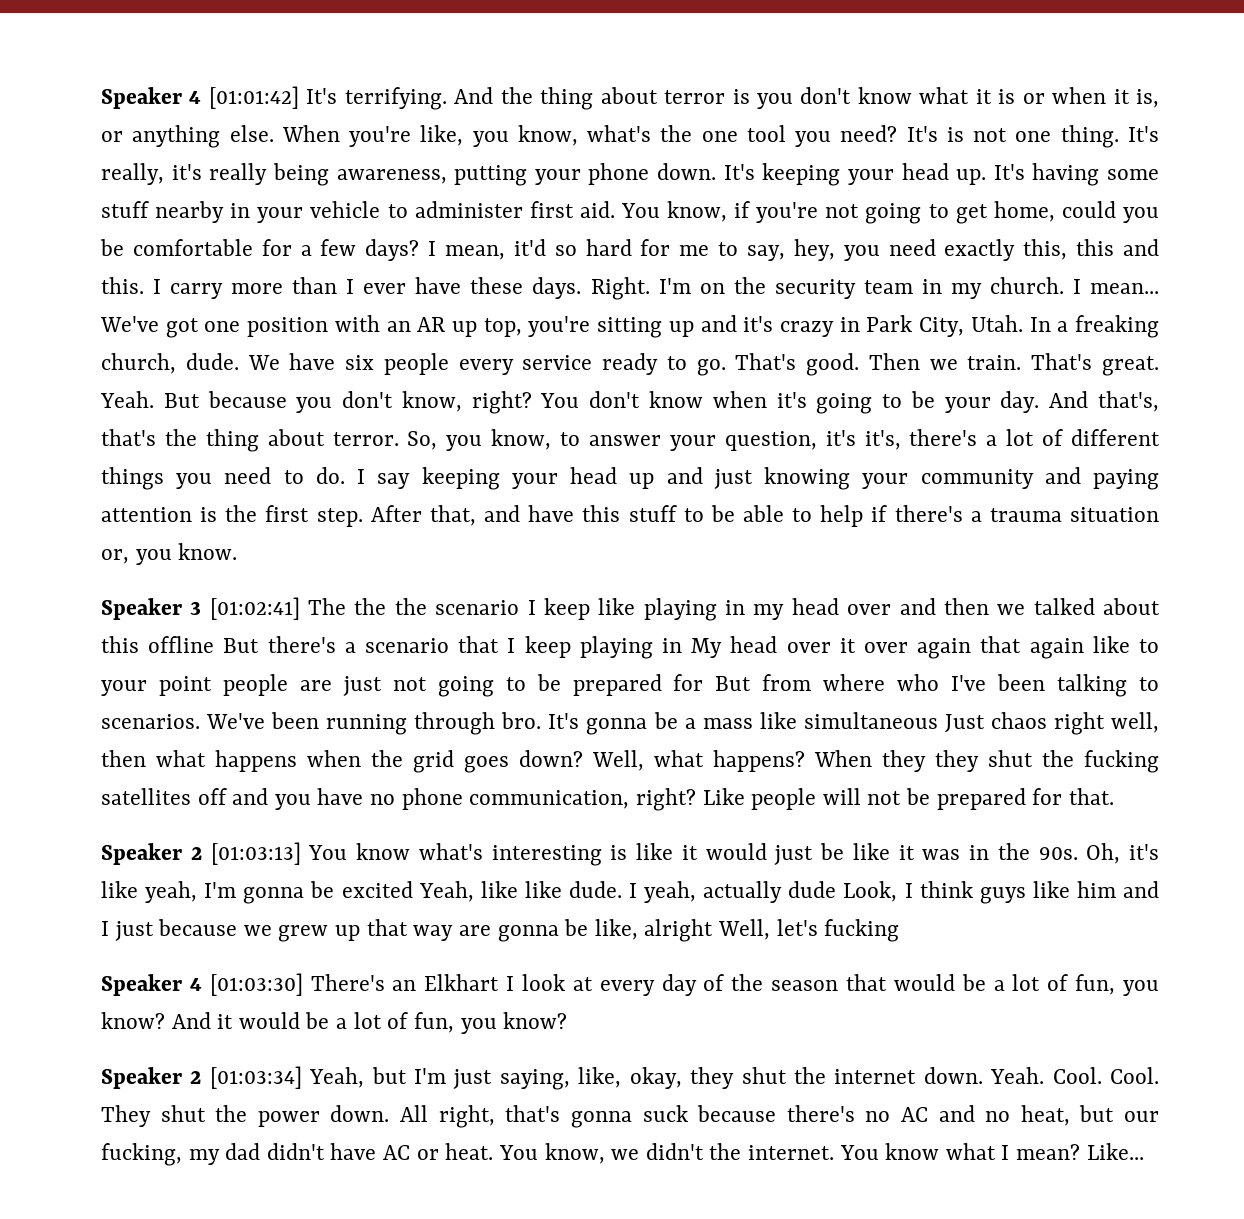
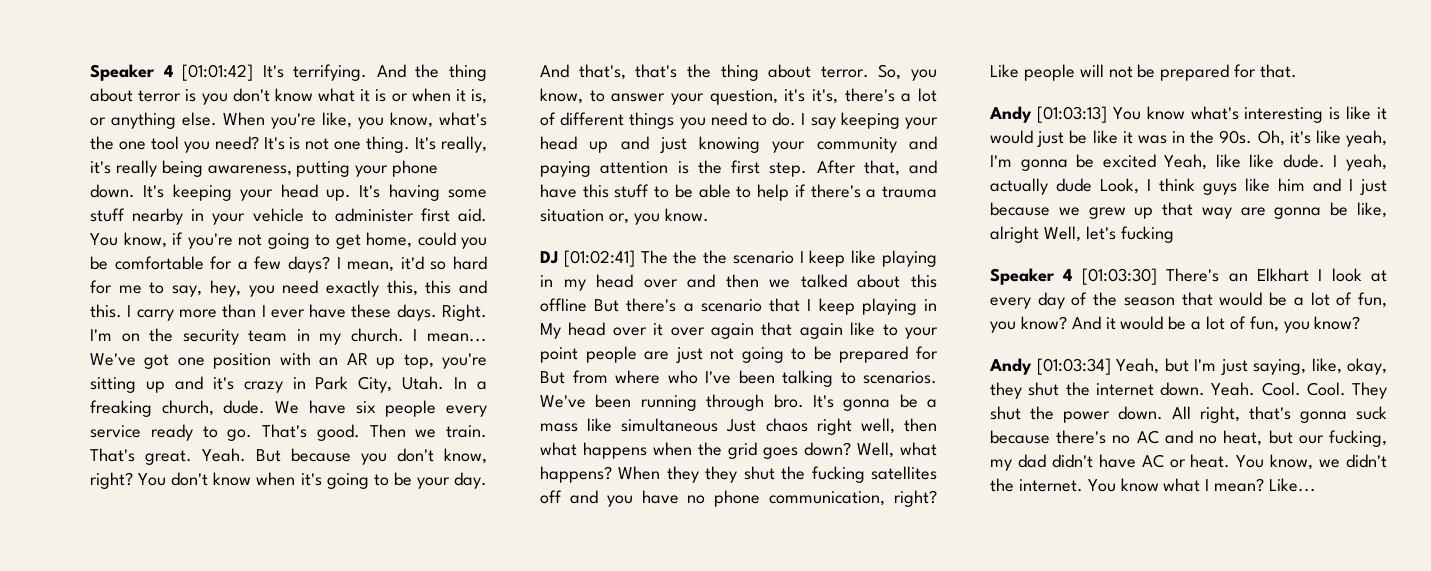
[101,598,202,620] Speaker 3 -> [540,251,558,264] DJ
[101,843,202,865] Speaker 2 -> [989,106,1032,123] Andy
[101,1067,202,1089] Speaker 2 -> [989,358,1032,375] Andy

